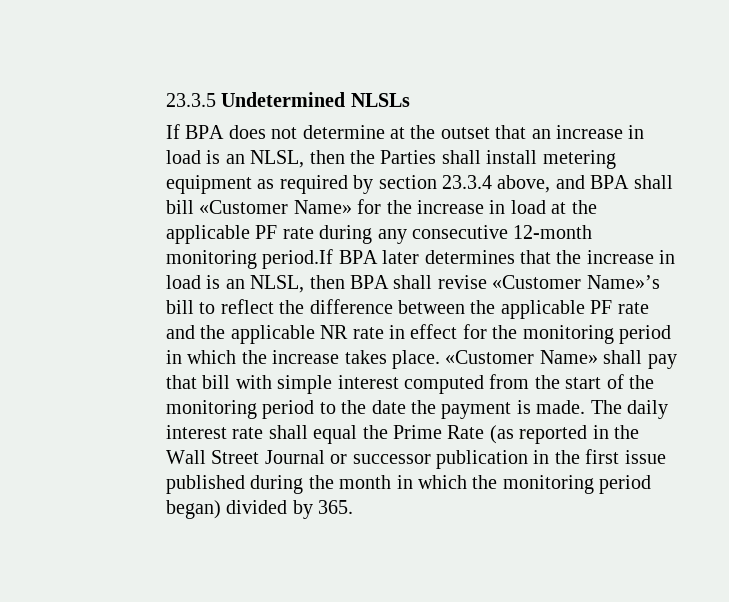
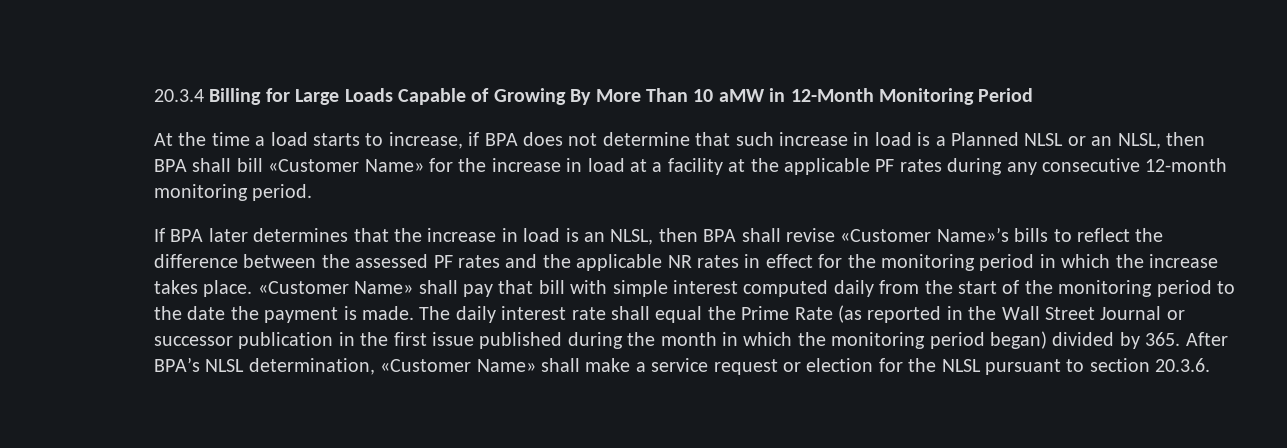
[166,92,410,107] [166,124,645,139] [166,150,616,169] [166,175,585,194] 23.3.5 Undetermined NLSLs // If BPA does not determine at the outset that an increase in load is an NLSL, then the Parties shall install metering equipment as required by section 23.3.4 above, and -> [153,88,1034,105] [153,132,1205,149] 20.3.4 Billing for Large Loads Capable of Growing By More Than 10 aMW in 12-Month Monitoring Period // At the time a load starts to increase, if BPA does not determine that such increase in load is a Planned NLSL or an NLSL, then
[571,200,597,214] [166,225,314,244] the applicable PF rate -> [652,158,942,175] a facility at the applicable PF rates
[262,249,334,269] period.If -> [252,184,313,201] [153,228,165,242] period. // If
[166,300,195,314] bill -> [1014,228,1049,242] bills
[500,300,649,319] applicable PF rate -> [355,254,500,268] assessed PF rates
[352,327,384,339] rate -> [696,255,739,268] rates
(485, 384) none -> [833,280,874,297] daily
(354, 507) none -> [1185,332,1228,346] [153,357,1211,375] After BPA’s NLSL determination, «Customer Name» shall make a service request or election for the NLSL pursuant to section 20.3.6.

